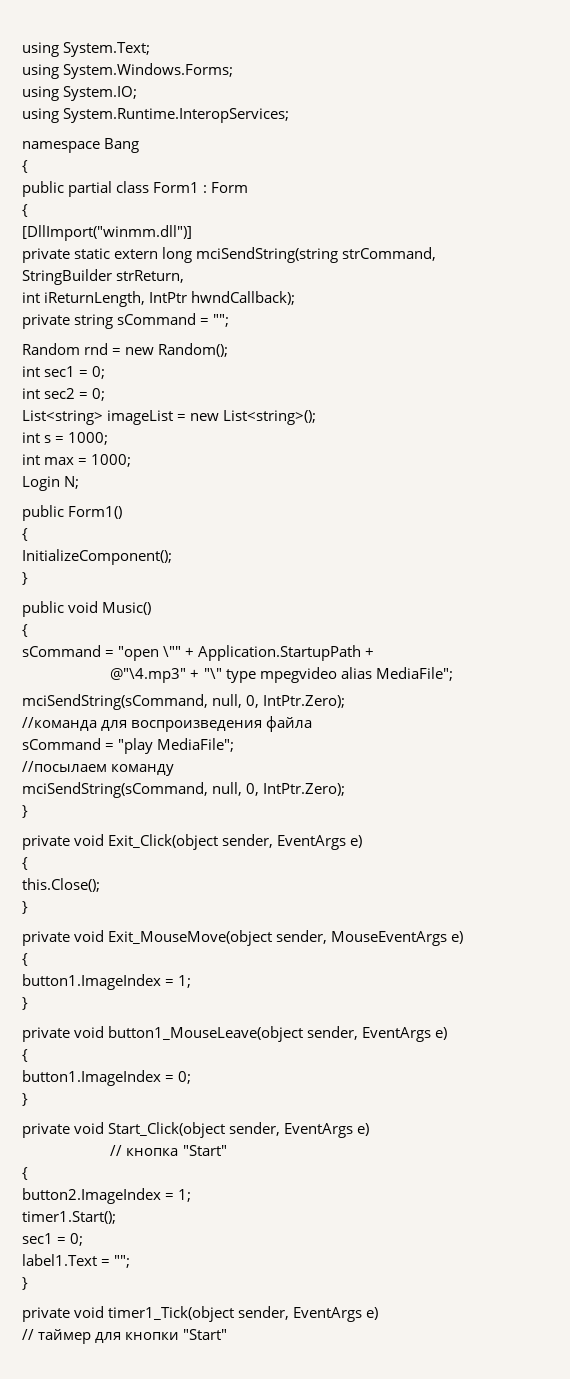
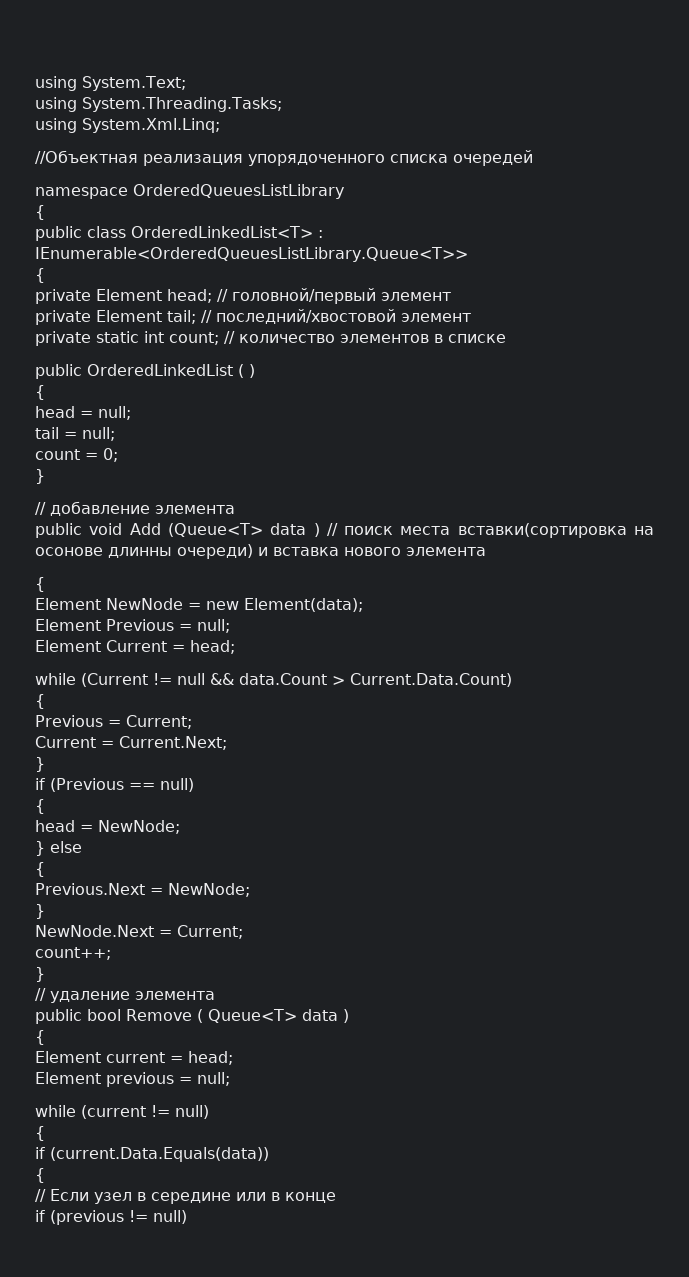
[63,63,234,79] [22,86,138,101] [22,108,290,123] System.Windows.Forms; // using System.IO; // using System.Runtime.InteropServices; -> [82,97,282,112] [35,118,220,133] [35,150,533,166] System.Threading.Tasks; // using System.Xml.Linq; // //Объектная реализация упорядоченного списка очередей
[104,138,140,153] Bang -> [133,184,344,199] OrderedQueuesListLibrary
[68,181,249,197] [22,204,28,217] [22,225,192,241] [22,247,437,263] [22,269,185,285] [22,291,296,307] [22,313,230,329] [22,343,229,357] [22,366,106,379] [22,388,106,401] [22,410,317,425] [22,432,109,445] [22,454,132,467] [22,476,80,491] [22,505,123,521] [22,528,28,541] [22,549,172,565] [22,572,28,585] [22,601,152,617] [22,624,28,637] [22,645,375,661] [110,667,453,683] [22,694,346,710] [22,716,313,732] [22,738,235,754] [22,761,175,776] [22,782,346,798] [22,805,28,818] [22,834,363,850] [22,857,28,870] [22,878,100,892] [22,901,28,914] [22,930,464,946] [22,953,28,966] [22,974,192,990] [22,997,28,1010] [22,1026,448,1042] [22,1049,28,1062] [22,1070,192,1086] [22,1093,28,1106] [22,1122,370,1138] [110,1145,227,1156] [22,1167,28,1180] [22,1188,192,1204] [22,1211,116,1224] [22,1233,84,1246] [22,1254,131,1268] [22,1277,28,1290] [22,1306,379,1322] [22,1329,228,1344] partial class Form1 : Form // { // [DllImport("winmm.dll")] // private static extern long mciSendString(string strCommand, StringBuilder strReturn, // int iReturnLength, IntPtr hwndCallback); // private string sCommand = ""; // Random rnd = new Random(); // int sec1 = 0; // int sec2 = 0; // List<string> imageList = new List<string>(); // int s = 1000; // int max = 1000; // Login N; // public Form1() // { // InitializeComponent(); // } // public void Music() // { // sCommand = "open \"" + Application.StartupPath + // @"\4.mp3" + "\" type mpegvideo alias MediaFile"; // mciSendString(sCommand, null, 0, IntPtr.Zero); // //команда для воспроизведения файла // sCommand = "play MediaFile"; // //посылаем команду // mciSendString(sCommand, null, 0, IntPtr.Zero); // } // private void Exit_Click(object sender, EventArgs e) // { // this.Close(); // } // private void Exit_MouseMove(object sender, MouseEventArgs e) // { // button1.ImageIndex = 1; // } // private void button1_MouseLeave(object sender, EventArgs e) // { // button1.ImageIndex = 0; // } // private void Start_Click(object sender, EventArgs e) // // кнопка "Start" // { // button2.ImageIndex = 1; // timer1.Start(); // sec1 = 0; // label1.Text = ""; // } // private void timer1_Tick(object sender, EventArgs e) // // таймер для кнопки "Start" -> [87,226,323,238] [35,247,468,262] [35,268,45,283] [35,288,451,304] [35,309,471,325] [35,331,506,346] [35,364,255,379] [35,385,45,400] [35,406,131,420] [35,427,115,441] [35,448,118,462] [35,469,45,484] [35,501,235,516] [35,523,654,538] [35,544,486,559] [35,577,45,592] [35,598,363,612] [35,619,230,633] [35,640,235,654] [35,673,512,687] [35,694,45,709] [35,715,192,729] [35,736,227,750] [35,757,45,772] [35,778,194,792] [35,799,45,814] [35,820,180,834] [35,841,82,856] [35,862,45,877] [35,883,250,897] [35,904,45,919] [35,925,243,939] [35,947,111,960] [35,967,45,982] [35,988,215,1003] [35,1009,349,1024] [35,1030,45,1045] [35,1051,233,1065] [35,1072,230,1087] [35,1105,209,1119] [35,1126,45,1141] [35,1147,269,1162] [35,1168,45,1183] [35,1189,336,1204] [35,1210,187,1225] class OrderedLinkedList<T> : IEnumerable<OrderedQueuesListLibrary.Queue<T>> // { // private Element head; // головной/первый элемент // private Element tail; // последний/хвостовой элемент // private static int count; // количество элементов в списке // public OrderedLinkedList ( ) // { // head = null; // tail = null; // count = 0; // } // // добавление элемента // public void Add (Queue<T> data ) // поиск места вставки(сортировка на осонове длинны очереди) и вставка нового элемента // { // Element NewNode = new Element(data); // Element Previous = null; // Element Current = head; // while (Current != null && data.Count > Current.Data.Count) // { // Previous = Current; // Current = Current.Next; // } // if (Previous == null) // { // head = NewNode; // } else // { // Previous.Next = NewNode; // } // NewNode.Next = Current; // count++; // } // // удаление элемента // public bool Remove ( Queue<T> data ) // { // Element current = head; // Element previous = null; // while (current != null) // { // if (current.Data.Equals(data)) // { // // Если узел в середине или в конце // if (previous != null)

